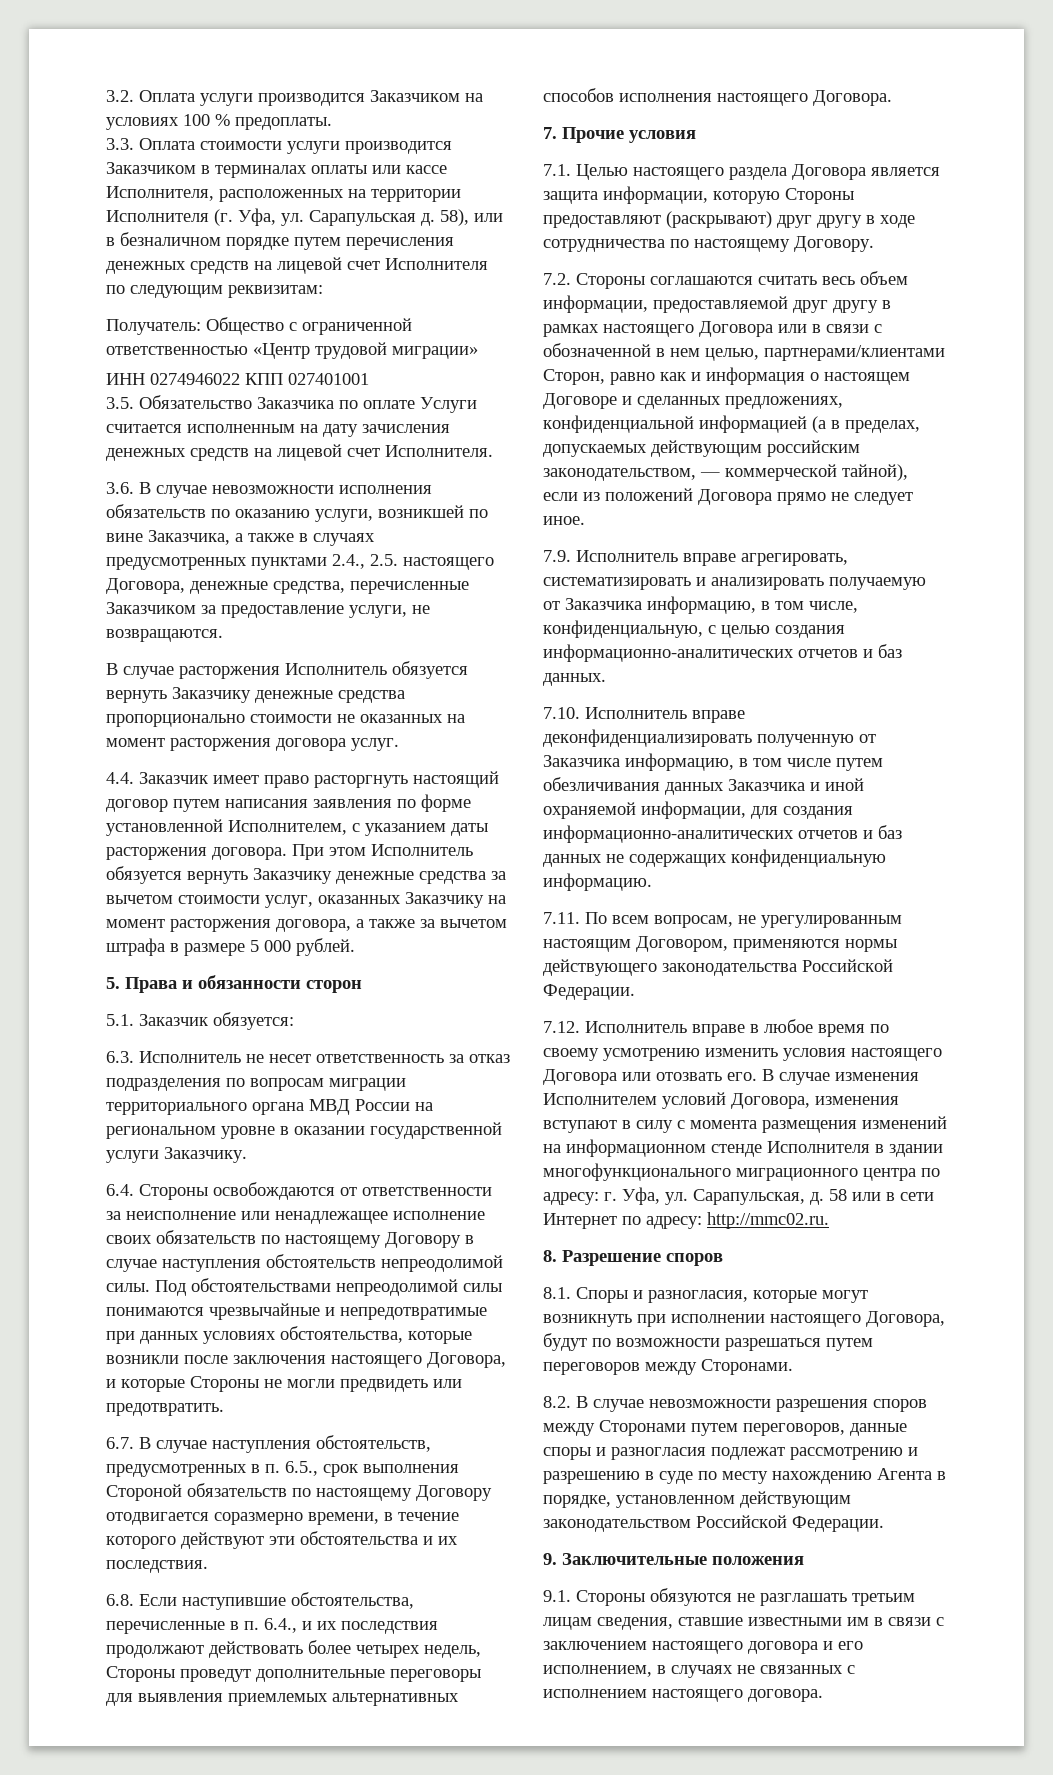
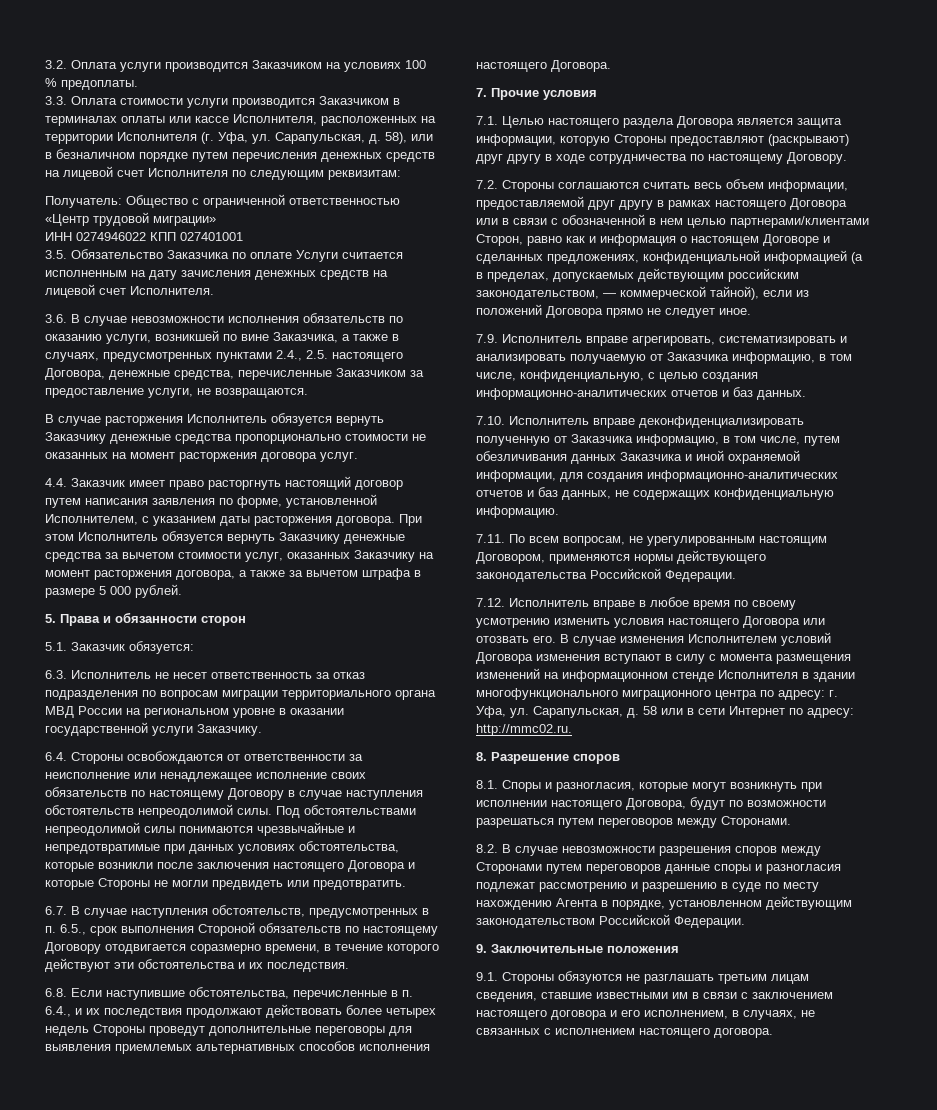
[309,210,416,226] Сарапульская -> [275,132,365,144] Сарапульская,
[313,533,375,546] случаях -> [45,352,99,362] случаях,
[421,794,471,812] форме -> [237,496,282,508] форме,
[427,1352,506,1368] Договора, -> [348,860,405,872] Договора
[424,1645,481,1658] недель, -> [45,1026,89,1036] недель
[705,348,759,361] целью, -> [687,218,726,228] целью
[787,758,831,767] числе -> [760,436,800,445] числе,
[543,854,602,867] данных -> [562,490,611,500] данных,
[731,1093,810,1109] Договора, -> [476,652,533,664] Договора
[743,1423,845,1436] переговоров, -> [586,864,661,874] переговоров
[671,1665,733,1678] случаях -> [743,1010,797,1020] случаях,

